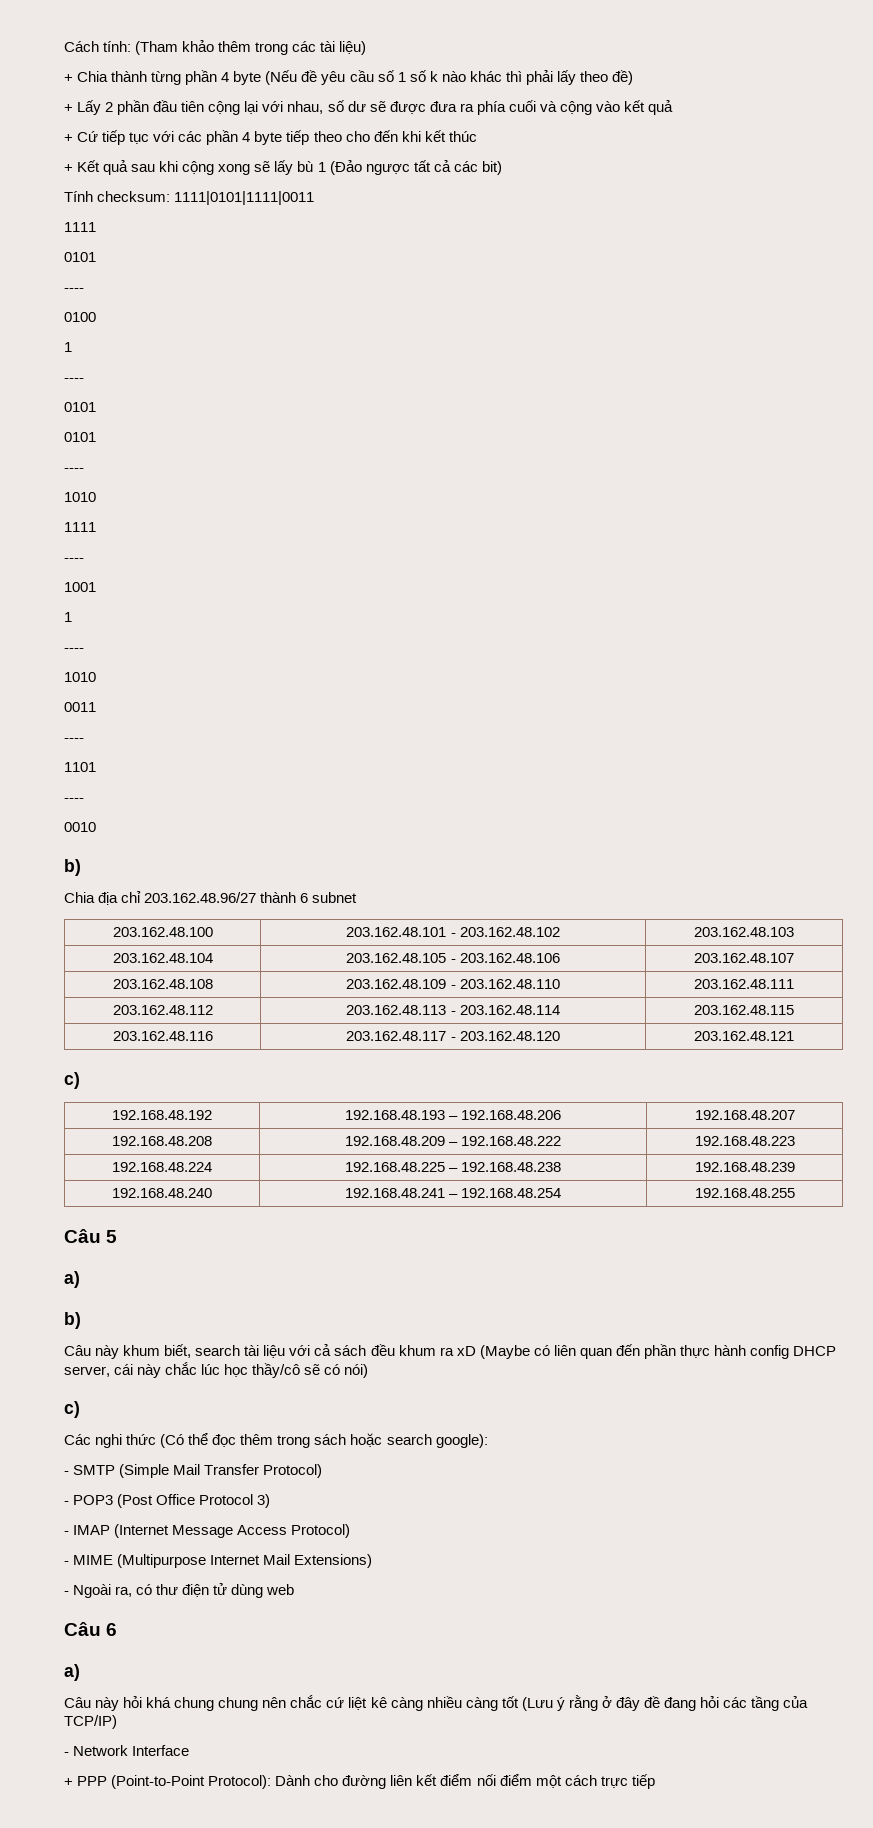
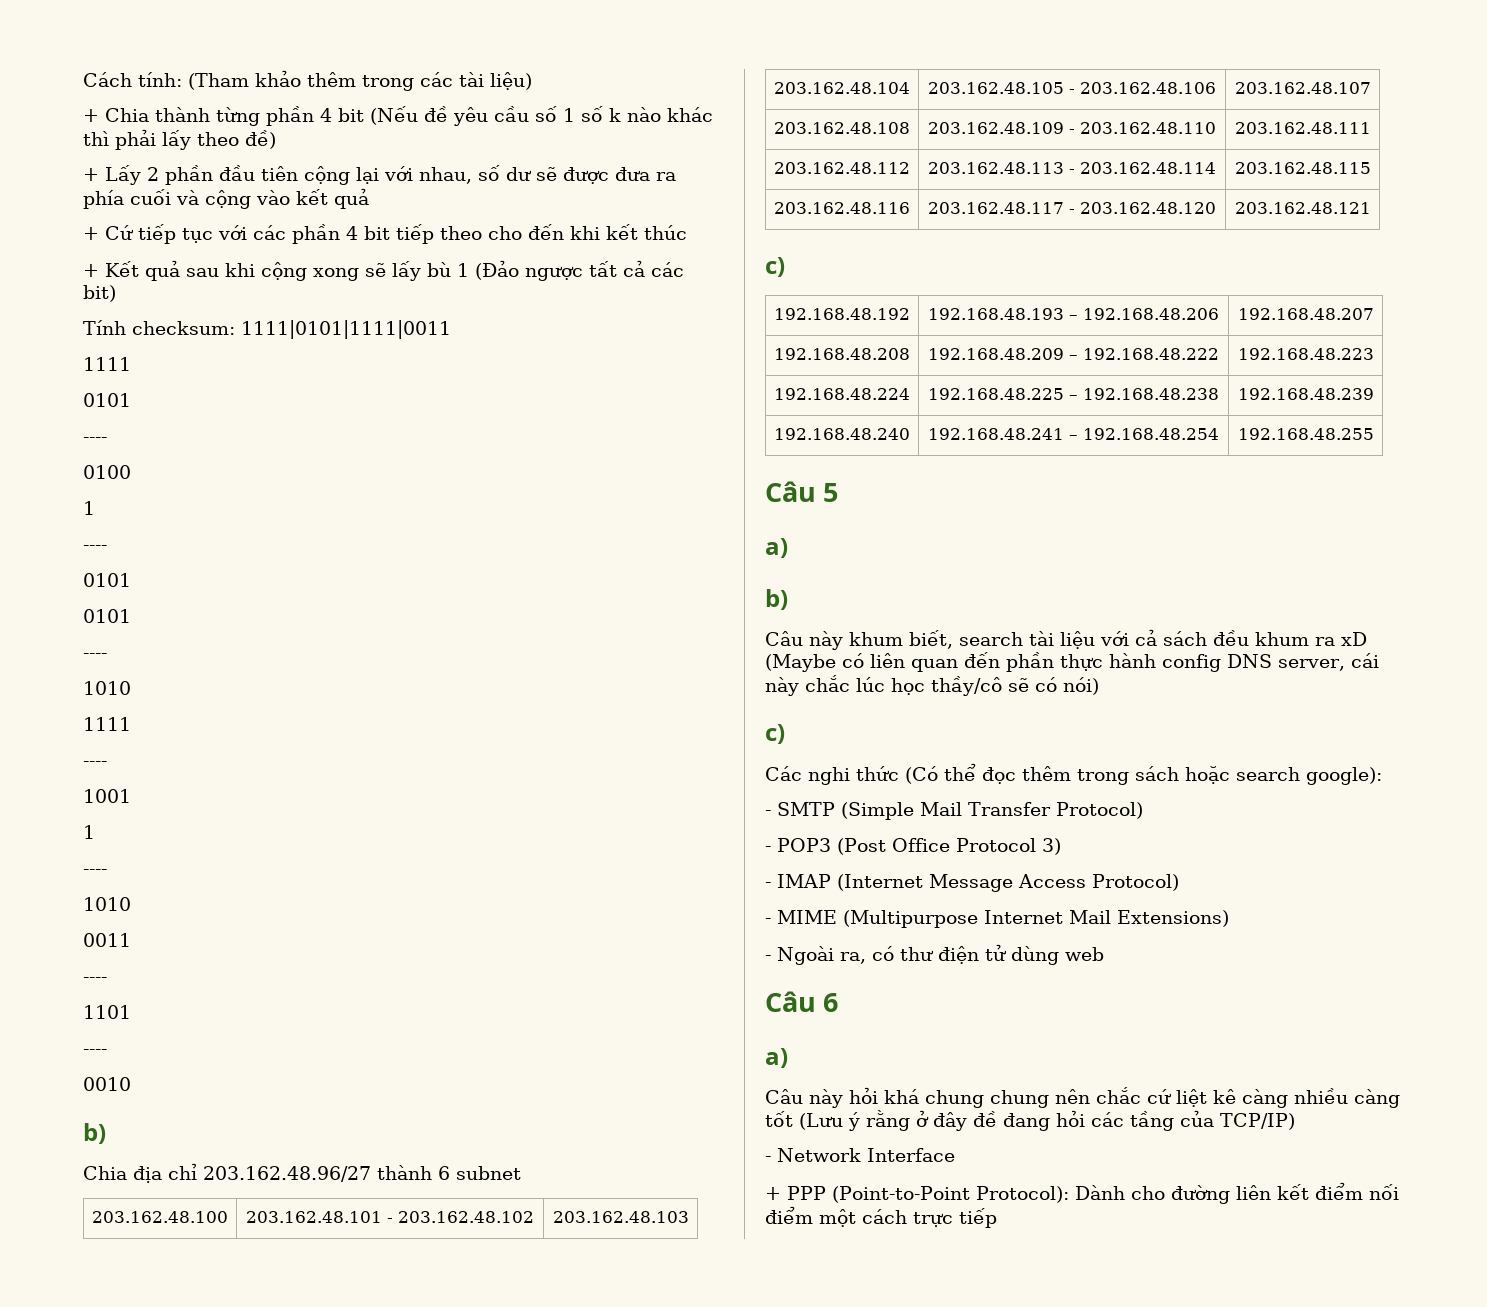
[233,71,262,85] byte -> [338,108,364,122] bit
[254,131,283,145] byte -> [364,226,390,240] bit
[793,1346,837,1356] DHCP -> [1227,654,1272,668] DNS

